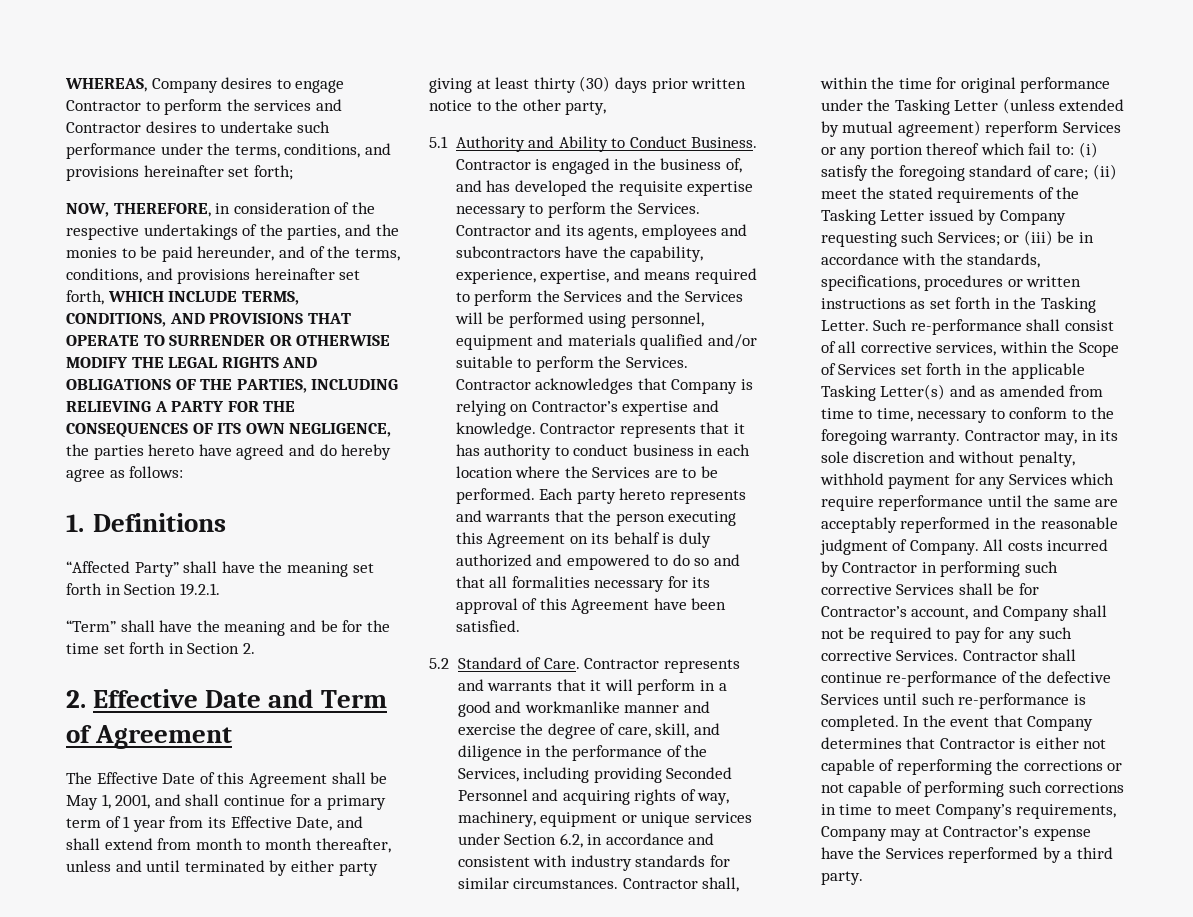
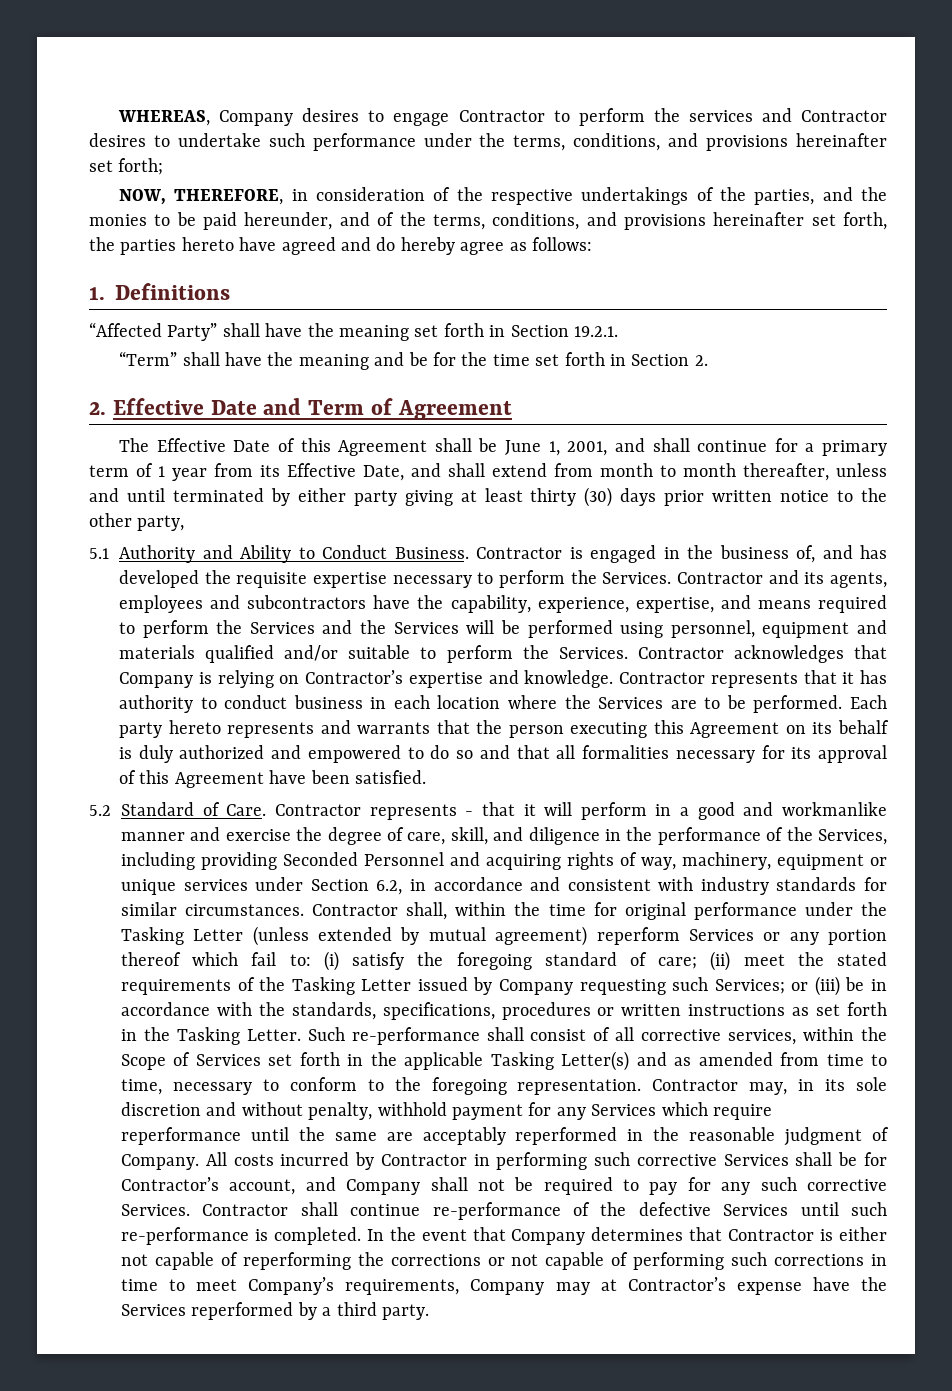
[107,291,299,305] [66,313,351,327] [66,335,391,346] [66,357,318,368] [66,379,399,393] [66,401,296,412] [66,423,392,438] WHICH INCLUDE TERMS, CONDITIONS, AND PROVISIONS THAT OPERATE TO SURRENDER OR OTHERWISE MODIFY THE LEGAL RIGHTS AND OBLIGATIONS OF THE PARTIES, INCLUDING RELIEVING A PARTY FOR THE CONSEQUENCES OF ITS OWN NEGLIGENCE, -> (887, 221) none
[66,795,98,810] May -> [505,440,542,455] June
[457,679,553,691] and warrants -> [465,811,474,816] -
[890,431,961,445] warranty. -> [517,1079,642,1095] representation.

